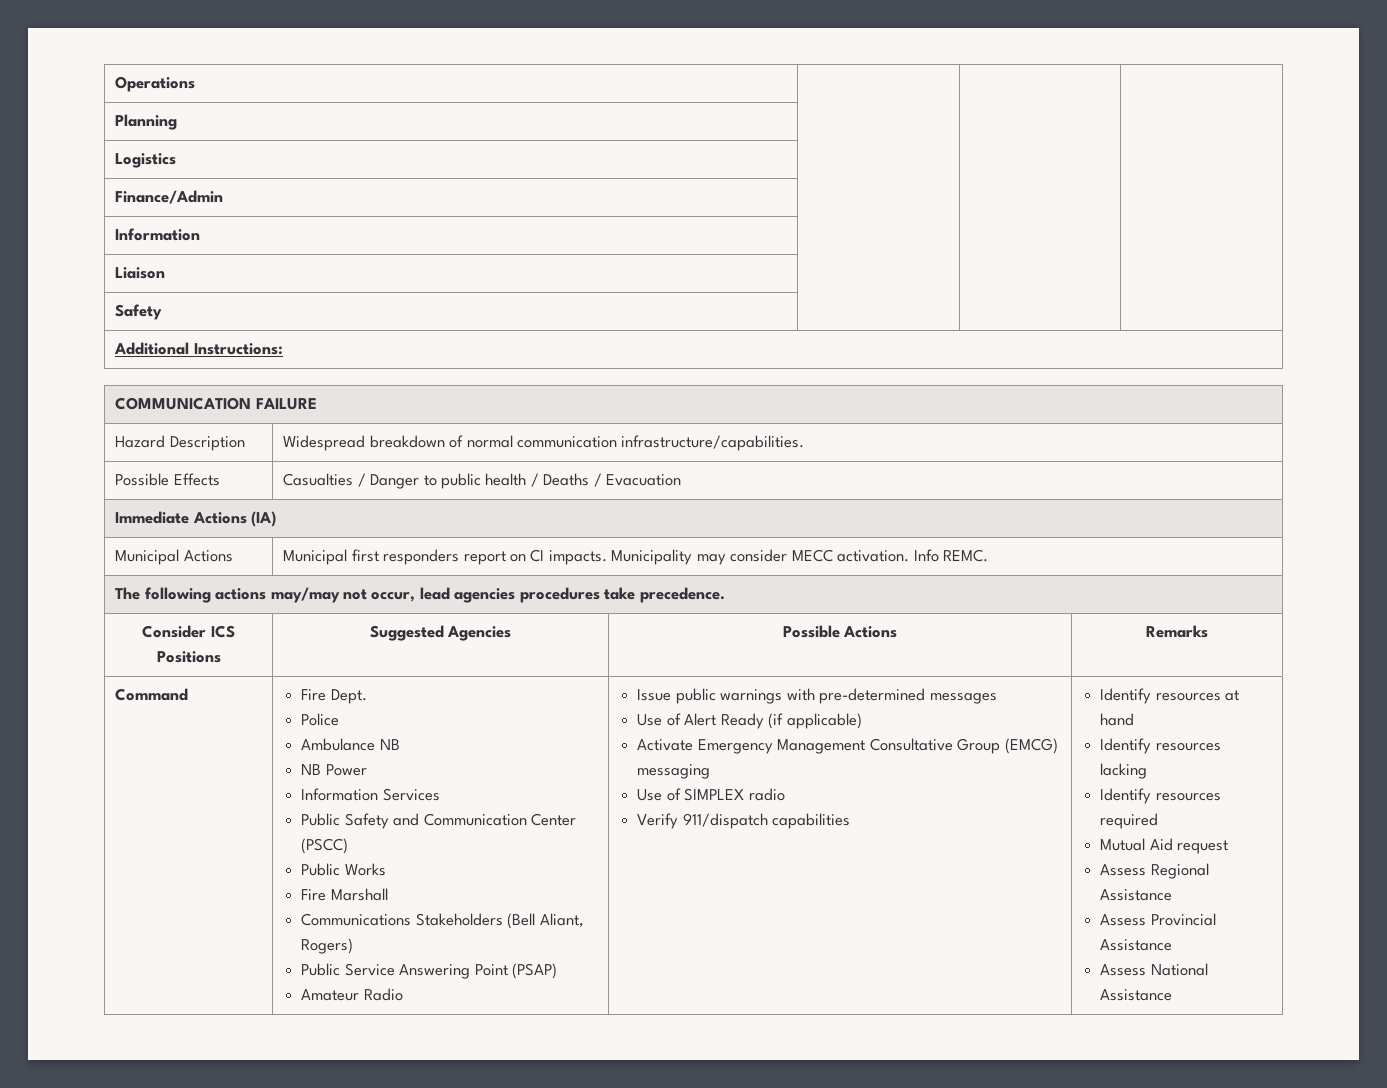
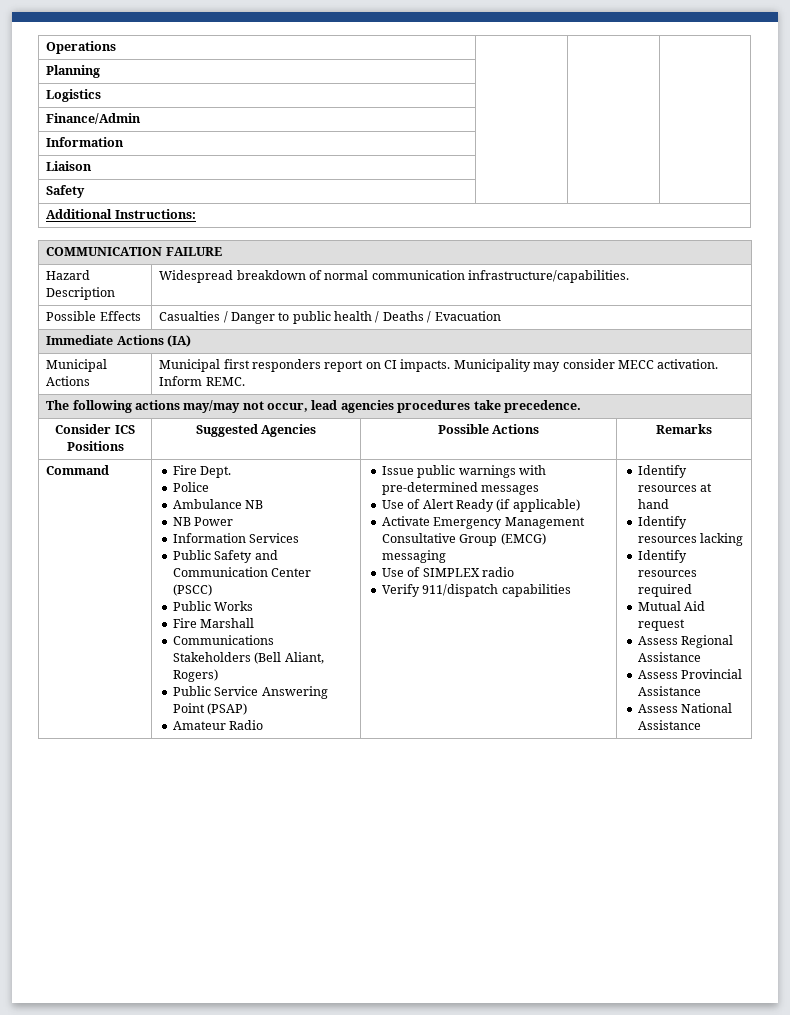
[913,549,939,562] Info -> [159,376,203,386] Inform

